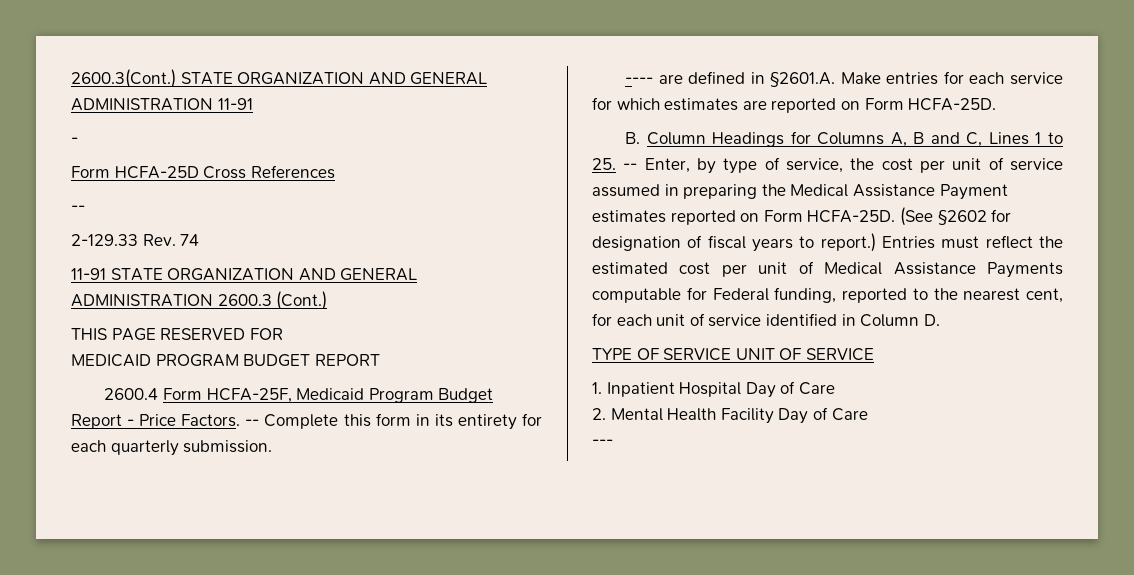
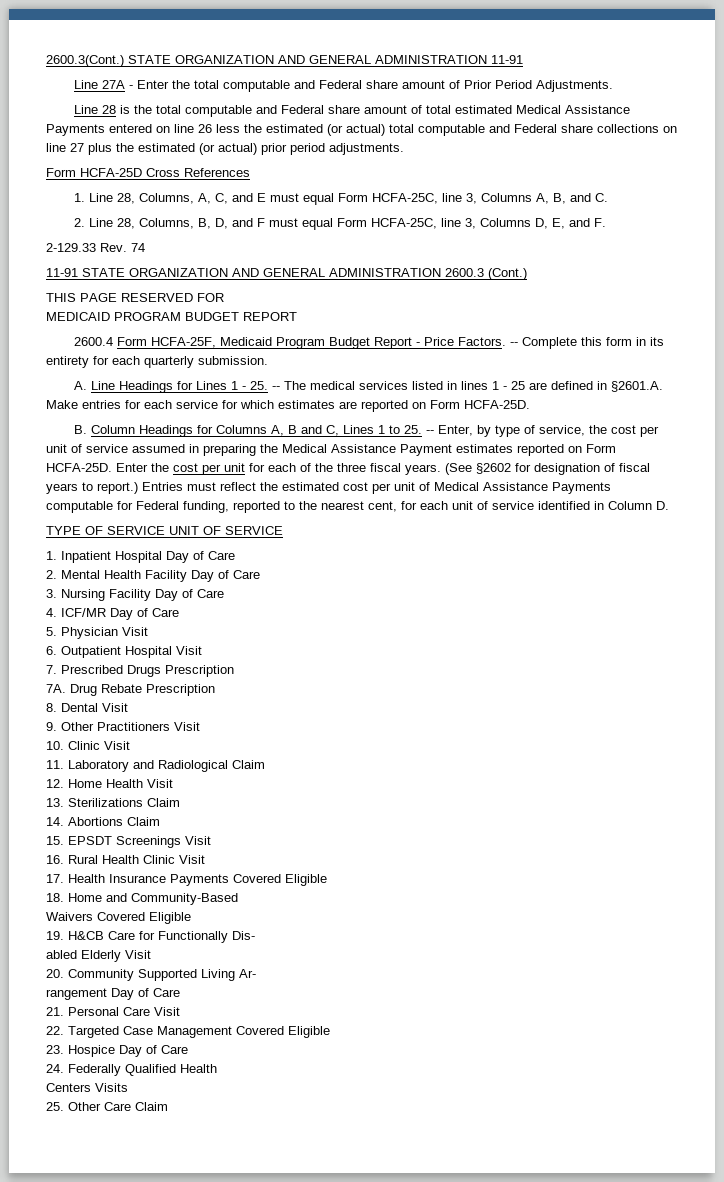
[71,137,78,144] [71,165,335,179] [71,205,85,212] - // Form HCFA-25D Cross References // -- -> [74,80,614,92] [74,105,631,117] [46,124,677,136] [46,143,404,155] [46,168,250,177] [74,193,609,205] [74,218,607,230] Line 27A - Enter the total computable and Federal share amount of Prior Period Adjustments. // Line 28 is the total computable and Federal share amount of total estimated Medical Assistance Payments entered on line 26 less the estimated (or actual) total computable and Federal share collections on line 27 plus the estimated (or actual) prior period adjustments. // Form HCFA-25D Cross References // 1. Line 28, Columns, A, C, and E must equal Form HCFA-25C, line 3, Columns A, B, and C. // 2. Line 28, Columns, B, D, and F must equal Form HCFA-25C, line 3, Columns D, E, and F.
[625,77,654,84] ---- -> [74,381,526,393] A. Line Headings for Lines 1 - 25. -- The medical services listed in lines 1 - 25
(896, 216) none -> [116,463,441,475] Enter the cost per unit for each of the three fiscal years.
[592,439,613,446] --- -> [46,589,224,601] [46,608,179,620] [46,627,148,639] [46,646,202,658] [46,665,234,677] [46,684,215,696] [46,703,128,712] [46,722,200,731] [46,741,130,750] [46,760,265,772] [46,779,173,788] [46,798,180,807] [46,817,160,826] [46,836,211,848] [46,855,205,864] [46,874,327,886] [46,893,238,905] [46,912,191,924] [46,931,255,943] [46,950,151,962] [46,969,256,981] [46,988,180,1000] [46,1007,180,1016] [46,1026,330,1038] [46,1045,188,1057] [46,1064,217,1076] [46,1083,128,1092] [46,1102,168,1111] 3. Nursing Facility Day of Care // 4. ICF/MR Day of Care // 5. Physician Visit // 6. Outpatient Hospital Visit // 7. Prescribed Drugs Prescription // 7A. Drug Rebate Prescription // 8. Dental Visit // 9. Other Practitioners Visit // 10. Clinic Visit // 11. Laboratory and Radiological Claim // 12. Home Health Visit // 13. Sterilizations Claim // 14. Abortions Claim // 15. EPSDT Screenings Visit // 16. Rural Health Clinic Visit // 17. Health Insurance Payments Covered Eligible // 18. Home and Community-Based // Waivers Covered Eligible // 19. H&CB Care for Functionally Dis- // abled Elderly Visit // 20. Community Supported Living Ar- // rangement Day of Care // 21. Personal Care Visit // 22. Targeted Case Management Covered Eligible // 23. Hospice Day of Care // 24. Federally Qualified Health // Centers Visits // 25. Other Care Claim

